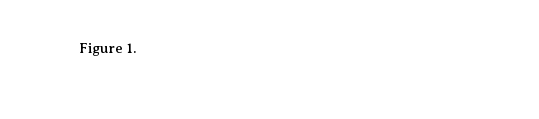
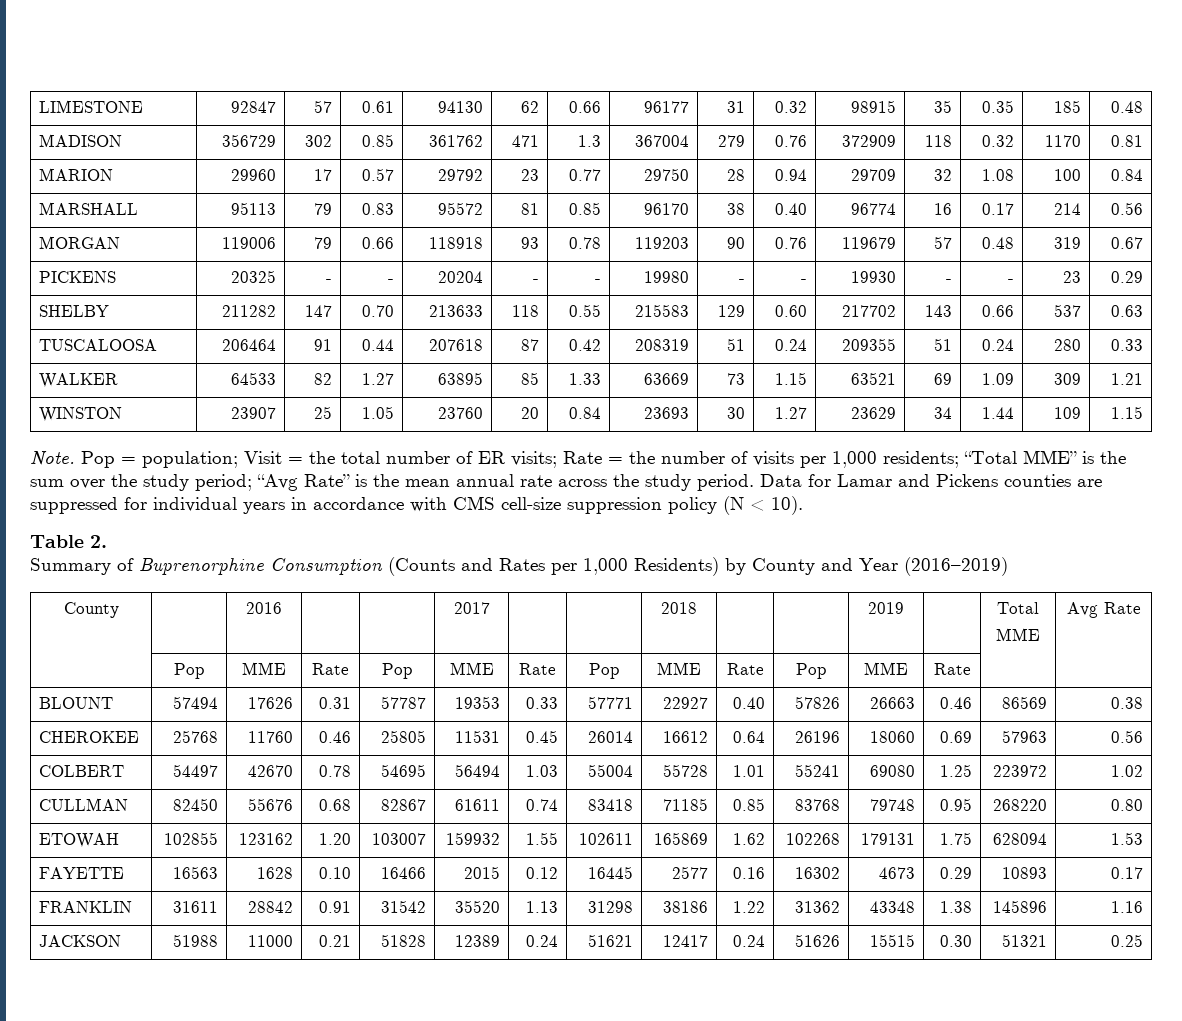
[79,43,136,56] Figure 1. -> [39,100,144,113] [230,101,276,113] [313,100,332,113] [361,101,394,113] [437,101,483,113] [520,101,539,113] [568,101,601,113] [643,101,689,113] [726,101,745,113] [774,101,807,113] [850,100,896,113] [933,100,952,113] [981,100,1014,113] [1053,100,1081,113] [1110,101,1143,113] [39,134,123,147] [221,134,276,147] [304,135,332,147] [361,134,394,147] [428,135,483,147] [511,135,539,147] [577,135,601,147] [634,135,689,147] [717,135,745,147] [774,135,807,147] [841,135,896,147] [924,135,952,147] [981,135,1014,147] [1044,135,1081,147] [1110,135,1143,147] [39,168,114,181] [230,169,276,181] [313,169,332,181] [361,168,394,181] [437,169,483,181] [520,169,539,181] [568,169,601,181] [643,168,689,181] [726,169,745,181] [774,169,807,181] [850,169,896,181] [933,169,952,181] [981,169,1014,181] [1053,169,1081,181] [1110,169,1143,181] [39,202,139,215] [230,202,276,215] [313,203,332,215] [361,203,394,215] [437,202,483,215] [520,203,539,215] [568,202,601,215] [643,203,689,215] [726,203,745,215] [774,203,807,215] [850,203,896,215] [933,203,952,215] [981,203,1014,215] [1053,203,1081,215] [1110,202,1143,215] [39,236,121,249] [221,237,276,249] [313,237,332,249] [361,237,394,249] [428,237,483,249] [520,237,539,249] [568,237,601,249] [634,237,689,249] [726,237,745,249] [774,237,807,249] [841,237,896,249] [933,236,952,249] [981,237,1014,249] [1053,237,1081,249] [1110,237,1143,249] [39,271,117,283] [230,270,276,283] [325,279,332,283] [387,279,394,283] [437,271,483,283] [532,279,539,283] [594,279,601,283] [643,271,689,283] [738,279,745,283] [800,279,807,283] [850,271,896,283] [945,279,952,283] [1007,279,1014,283] [1062,271,1081,283] [1110,271,1143,283] [39,305,110,317] [221,305,276,317] [304,305,332,317] [361,305,394,317] [428,305,483,317] [511,305,539,317] [568,304,601,317] [634,304,689,317] [717,305,745,317] [774,305,807,317] [841,305,896,317] [924,305,952,317] [981,305,1014,317] [1053,304,1081,317] [1110,305,1143,317] [39,339,158,351] [221,339,276,351] [313,339,332,351] [361,339,394,351] [428,339,483,351] [520,339,539,351] [568,339,601,351] [634,339,689,351] [726,338,745,351] [774,339,807,351] [841,338,896,351] [933,338,952,351] [981,339,1014,351] [1053,339,1081,351] [1110,339,1143,351] [39,373,119,388] [230,372,276,385] [313,373,332,385] [361,373,394,385] [437,372,483,385] [520,372,539,385] [568,373,601,385] [643,373,689,385] [726,373,745,385] [774,372,807,385] [850,372,896,385] [933,373,952,385] [981,373,1014,385] [1053,373,1081,385] [1110,373,1143,385] [39,407,123,422] [230,407,276,419] [313,406,332,419] [361,406,394,419] [437,407,483,419] [520,407,539,419] [568,407,601,419] [643,407,689,419] [726,407,745,419] [774,407,807,419] [850,407,896,419] [933,407,952,419] [981,407,1014,419] [1053,407,1081,419] [1110,406,1143,419] [30,450,1126,468] [30,474,1102,491] [30,496,803,515] [30,535,107,548] [30,557,1008,576] [63,602,119,618] [246,602,282,614] [453,602,490,614] [661,602,697,614] [868,602,904,614] [997,602,1039,614] [996,628,1040,641] [1066,602,1141,618] [174,663,204,679] [242,662,286,675] [312,663,349,675] [382,663,412,679] [449,662,494,675] [519,663,556,675] [589,663,619,679] [657,662,701,675] [726,663,764,675] [796,663,826,679] [864,662,908,675] [933,663,971,675] [39,697,114,709] [172,696,218,709] [247,697,293,709] [318,697,351,709] [380,696,426,709] [454,696,500,709] [525,697,558,709] [587,696,633,709] [662,697,708,709] [732,697,765,709] [794,696,840,709] [869,697,915,709] [939,697,972,709] [1001,696,1047,709] [1110,697,1143,709] [39,731,140,743] [172,730,218,743] [247,731,293,743] [318,731,351,743] [380,730,426,743] [454,730,500,743] [525,730,558,743] [587,731,633,743] [662,731,708,743] [732,731,765,743] [794,731,840,743] [869,731,915,743] [939,731,972,743] [1001,730,1047,743] [1110,730,1143,743] [39,765,125,777] [172,764,218,777] [247,765,293,777] [318,765,351,777] [380,764,426,777] [454,764,500,777] [525,765,558,777] [587,764,633,777] [662,764,708,777] [732,765,765,777] [794,764,840,777] [869,765,915,777] [939,764,972,777] [992,765,1047,777] [1110,765,1143,777] [39,798,129,811] [172,798,218,811] [247,798,293,811] [318,799,351,811] [380,799,426,811] [454,799,500,811] [525,799,558,811] [587,799,633,811] [662,798,708,811] [732,798,765,811] [794,799,840,811] [869,799,915,811] [939,798,972,811] [992,799,1047,811] [1110,799,1143,811] [39,833,120,848] [163,832,218,845] [238,833,293,845] [318,833,351,845] [371,833,426,845] [445,832,500,845] [525,832,558,845] [578,833,633,845] [653,832,708,845] [732,833,765,845] [785,833,840,845] [860,833,915,845] [939,832,972,845] [992,833,1047,845] [1110,832,1143,845] [39,867,125,879] [172,866,218,879] [256,867,293,879] [318,867,351,879] [380,867,426,879] [463,866,500,879] [525,867,558,879] [587,866,633,879] [671,866,708,879] [732,867,765,879] [794,867,840,879] [878,867,915,879] [939,867,972,879] [1001,867,1047,879] [1110,867,1143,879] [39,901,133,913] [172,901,218,913] [247,901,293,913] [318,901,351,913] [380,900,426,913] [454,900,500,913] [525,901,558,913] [587,901,633,913] [662,901,708,913] [732,901,765,913] [794,901,840,913] [869,901,915,913] [939,901,972,913] [992,900,1047,913] [1110,901,1143,913] [39,935,122,947] [172,934,218,947] [247,935,293,947] [318,935,351,947] [380,934,426,947] [454,935,500,947] [525,935,558,947] [587,934,633,947] [662,935,708,947] [732,935,765,947] [794,934,840,947] [869,934,915,947] [939,935,972,947] [1001,934,1047,947] [1110,934,1143,947] LIMESTONE | 92847 | 57 | 0.61 | 94130 | 62 | 0.66 | 96177 | 31 | 0.32 | 98915 | 35 | 0.35 | 185 | 0.48 // MADISON | 356729 | 302 | 0.85 | 361762 | 471 | 1.3 | 367004 | 279 | 0.76 | 372909 | 118 | 0.32 | 1170 | 0.81 // MARION | 29960 | 17 | 0.57 | 29792 | 23 | 0.77 | 29750 | 28 | 0.94 | 29709 | 32 | 1.08 | 100 | 0.84 // MARSHALL | 95113 | 79 | 0.83 | 95572 | 81 | 0.85 | 96170 | 38 | 0.40 | 96774 | 16 | 0.17 | 214 | 0.56 // MORGAN | 119006 | 79 | 0.66 | 118918 | 93 | 0.78 | 119203 | 90 | 0.76 | 119679 | 57 | 0.48 | 319 | 0.67 // PICKENS | 20325 | - | - | 20204 | - | - | 19980 | - | - | 19930 | - | - | 23 | 0.29 // SHELBY | 211282 | 147 | 0.70 | 213633 | 118 | 0.55 | 215583 | 129 | 0.60 | 217702 | 143 | 0.66 | 537 | 0.63 // TUSCALOOSA | 206464 | 91 | 0.44 | 207618 | 87 | 0.42 | 208319 | 51 | 0.24 | 209355 | 51 | 0.24 | 280 | 0.33 // WALKER | 64533 | 82 | 1.27 | 63895 | 85 | 1.33 | 63669 | 73 | 1.15 | 63521 | 69 | 1.09 | 309 | 1.21 // WINSTON | 23907 | 25 | 1.05 | 23760 | 20 | 0.84 | 23693 | 30 | 1.27 | 23629 | 34 | 1.44 | 109 | 1.15 // Note. Pop = population; Visit = the total number of ER visits; Rate = the number of visits per 1,000 residents; “Total MME” is the sum over the study period; “Avg Rate” is the mean annual rate across the study period. Data for Lamar and Pickens counties are suppressed for individual years in accordance with CMS cell-size suppression policy (N < 10). // Table 2. // Summary of Buprenorphine Consumption (Counts and Rates per 1,000 Residents) by County and Year (2016–2019) // County | | 2016 | | | 2017 | | | 2018 | | | 2019 | | Total // MME | Avg Rate // | Pop | MME | Rate | Pop | MME | Rate | Pop | MME | Rate | Pop | MME | Rate | | // BLOUNT | 57494 | 17626 | 0.31 | 57787 | 19353 | 0.33 | 57771 | 22927 | 0.40 | 57826 | 26663 | 0.46 | 86569 | 0.38 // CHEROKEE | 25768 | 11760 | 0.46 | 25805 | 11531 | 0.45 | 26014 | 16612 | 0.64 | 26196 | 18060 | 0.69 | 57963 | 0.56 // COLBERT | 54497 | 42670 | 0.78 | 54695 | 56494 | 1.03 | 55004 | 55728 | 1.01 | 55241 | 69080 | 1.25 | 223972 | 1.02 // CULLMAN | 82450 | 55676 | 0.68 | 82867 | 61611 | 0.74 | 83418 | 71185 | 0.85 | 83768 | 79748 | 0.95 | 268220 | 0.80 // ETOWAH | 102855 | 123162 | 1.20 | 103007 | 159932 | 1.55 | 102611 | 165869 | 1.62 | 102268 | 179131 | 1.75 | 628094 | 1.53 // FAYETTE | 16563 | 1628 | 0.10 | 16466 | 2015 | 0.12 | 16445 | 2577 | 0.16 | 16302 | 4673 | 0.29 | 10893 | 0.17 // FRANKLIN | 31611 | 28842 | 0.91 | 31542 | 35520 | 1.13 | 31298 | 38186 | 1.22 | 31362 | 43348 | 1.38 | 145896 | 1.16 // JACKSON | 51988 | 11000 | 0.21 | 51828 | 12389 | 0.24 | 51621 | 12417 | 0.24 | 51626 | 15515 | 0.30 | 51321 | 0.25

